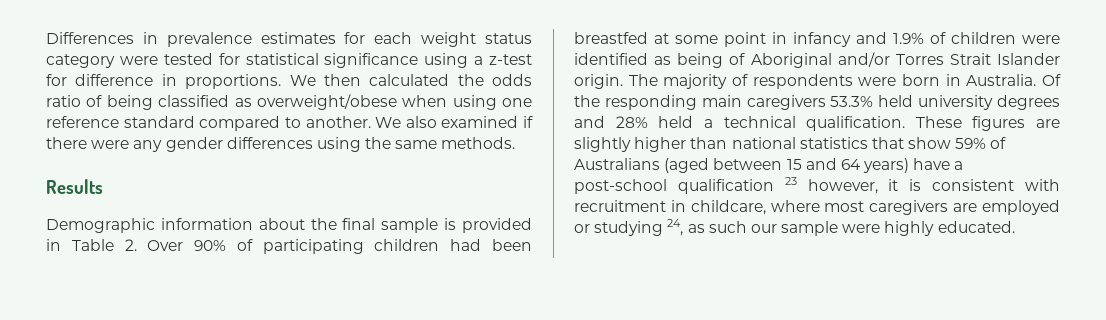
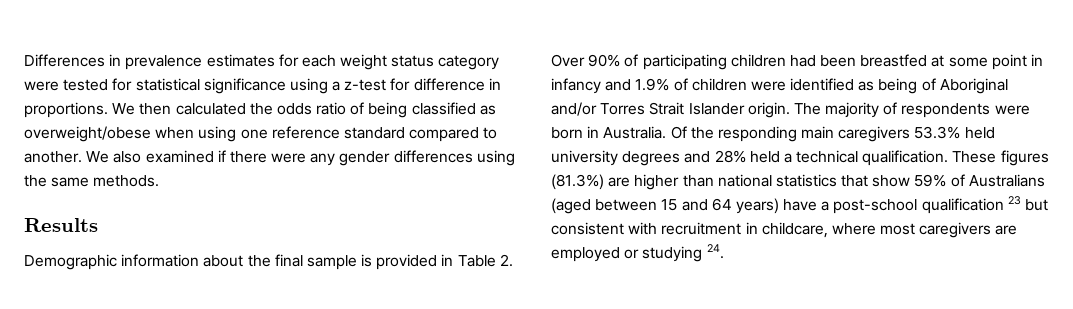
[1036,119,1060,128] [574,137,631,152] are slightly -> [551,174,631,190] (81.3%) are
[807,179,922,194] however, it is -> [1025,199,1049,211] but
[667,219,1015,236] 24, as such our sample were highly educated. -> [706,244,724,259] 24.

